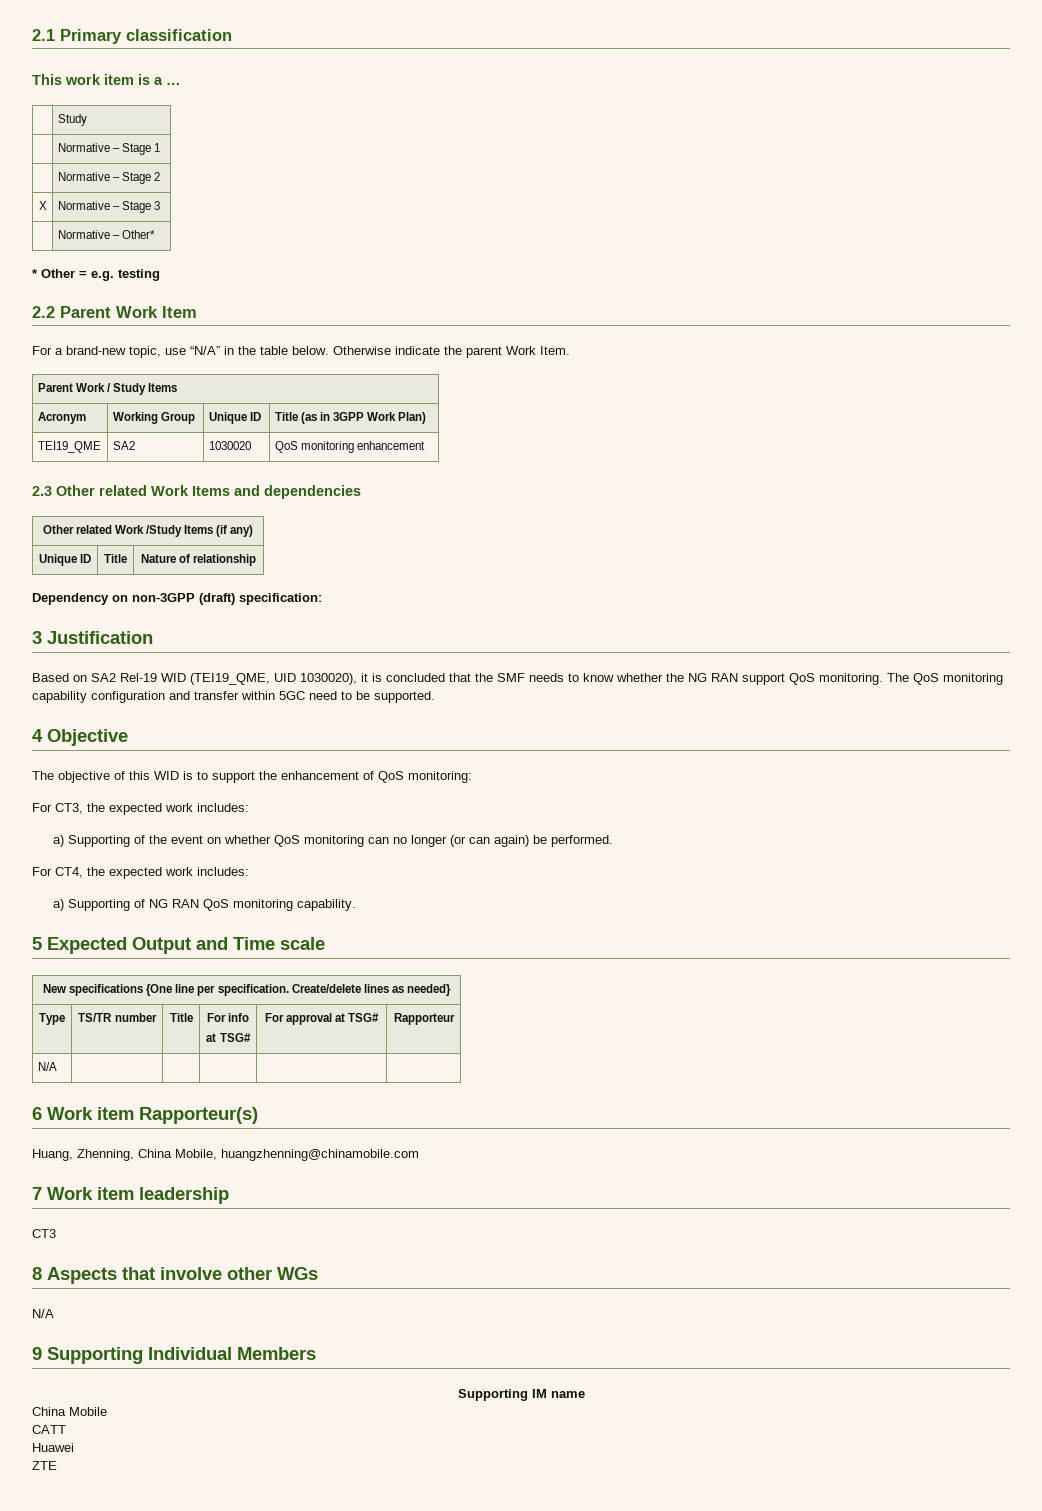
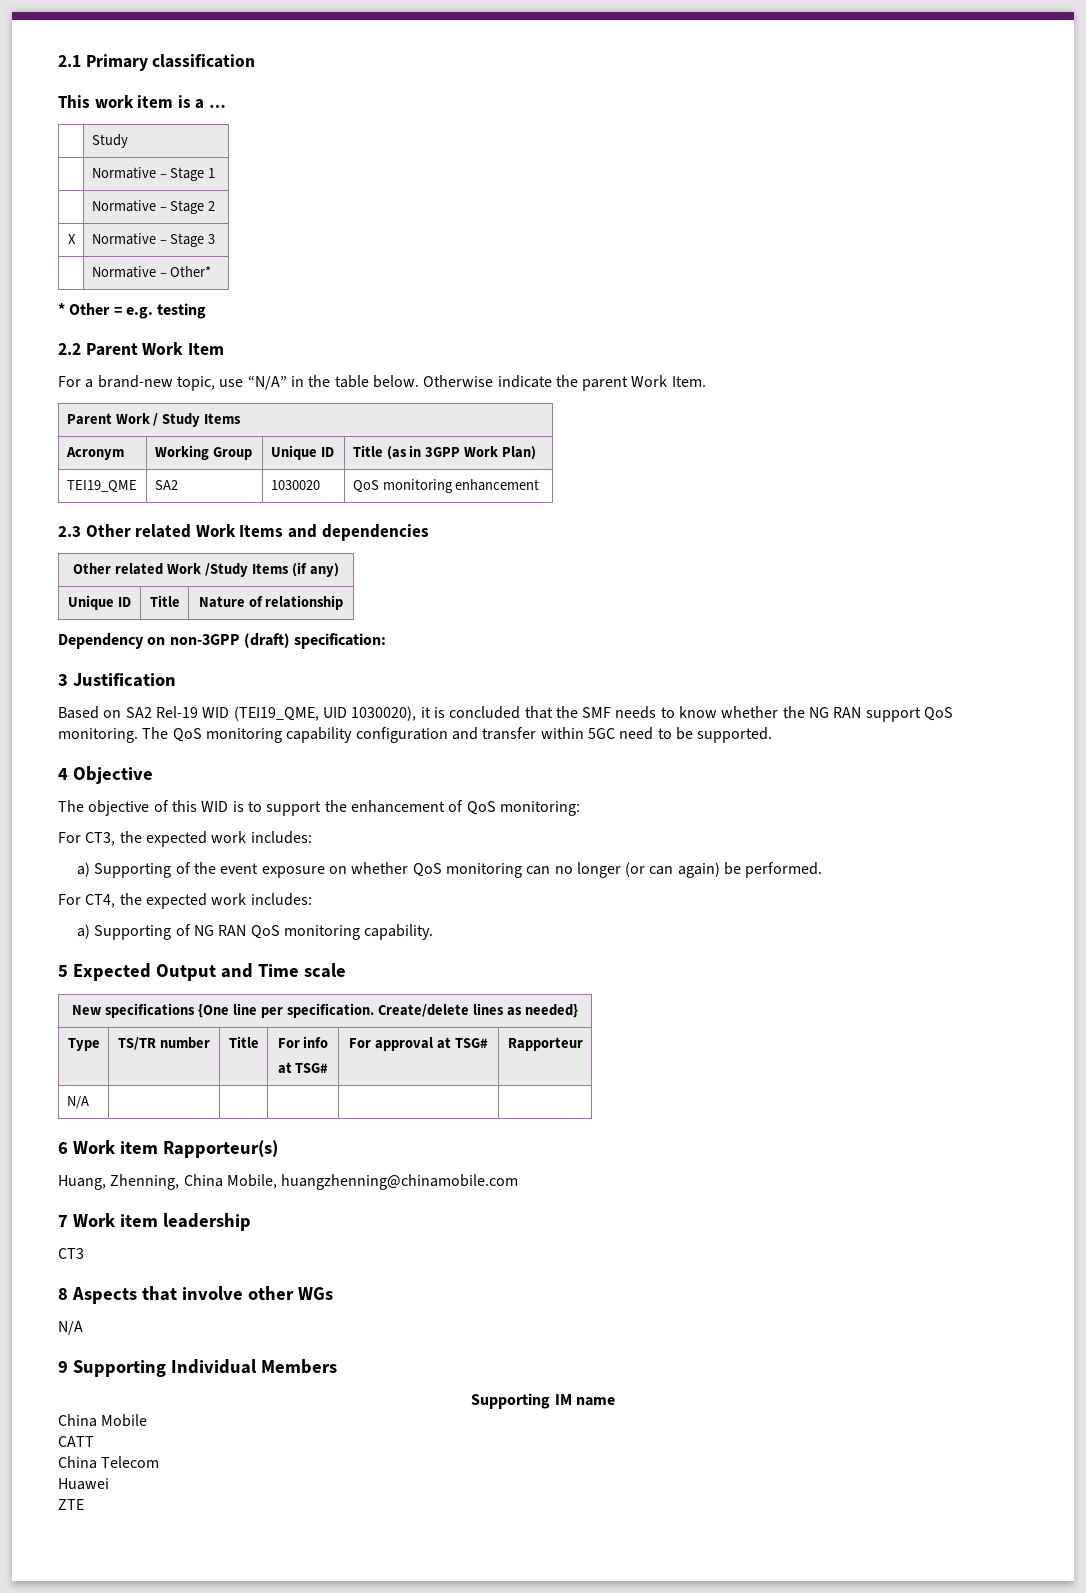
(203, 839) none -> [261,866,325,878] exposure
(66, 1429) none -> [58,1456,160,1469] // China Telecom

